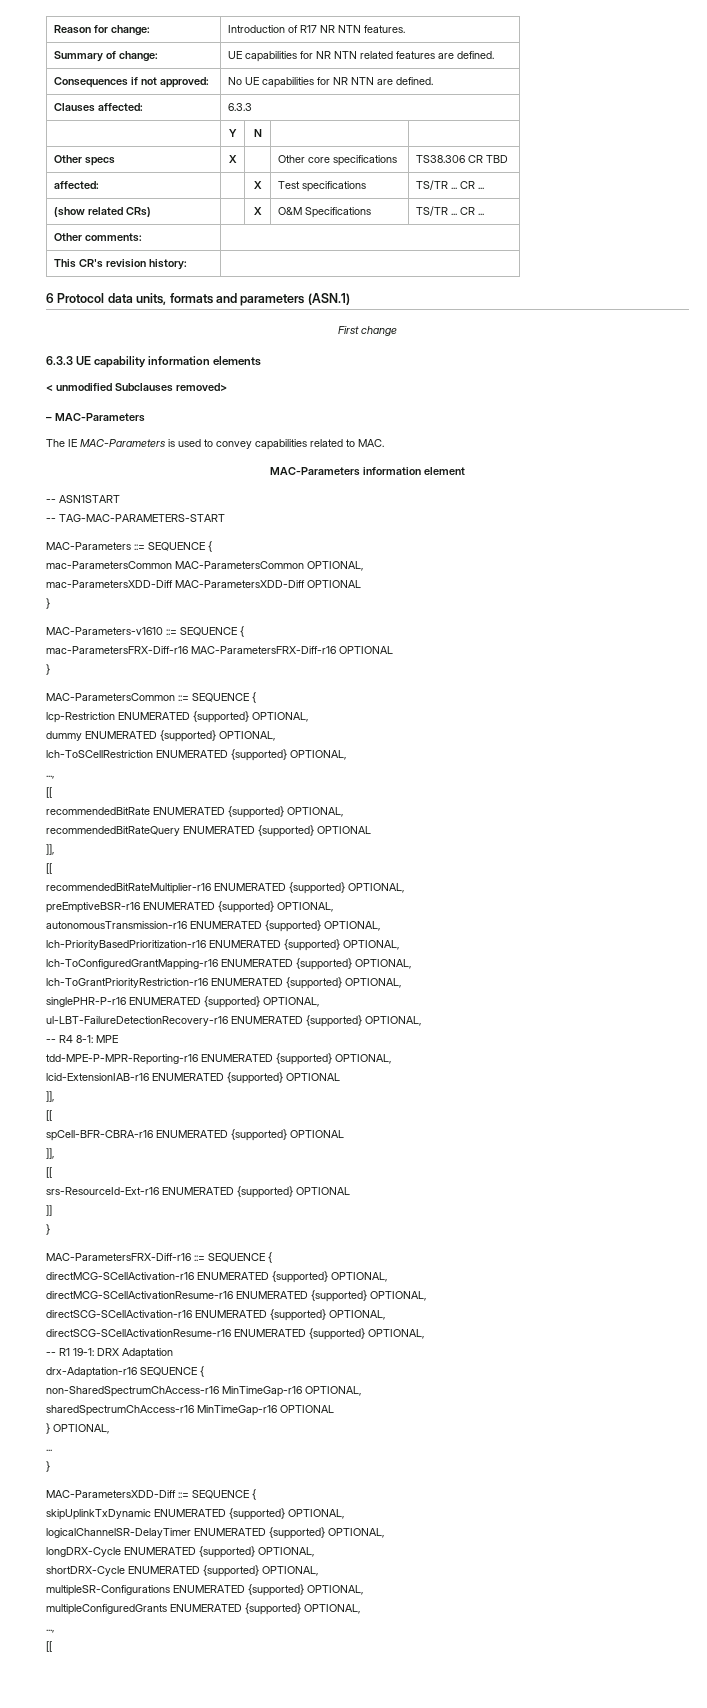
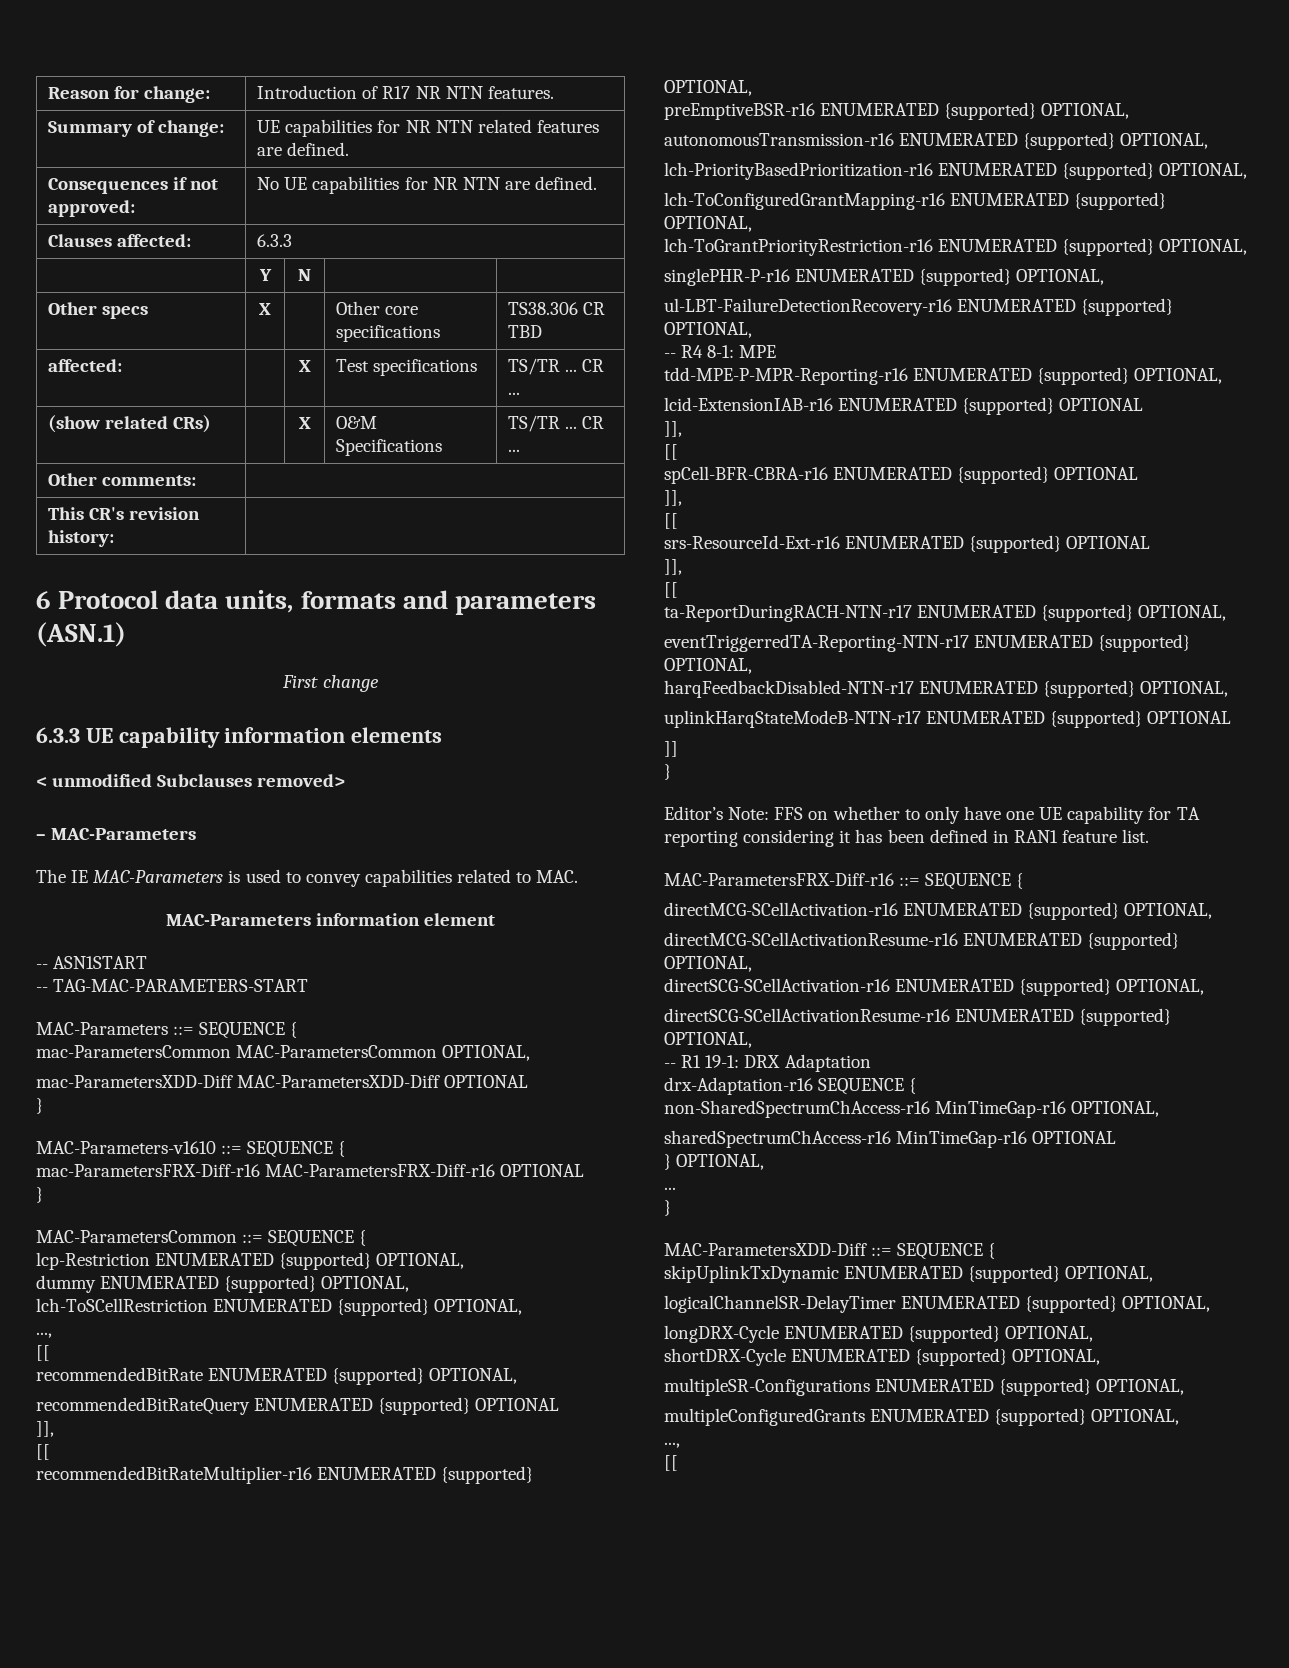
[46,1205,52,1216] [46,1224,50,1235] ]] // } -> [664,559,682,575] [664,582,678,598] [664,604,1227,622] [664,634,1191,652] [664,658,752,674] [664,680,1229,698] [664,710,1232,728] [664,741,678,757] [664,764,671,780] [664,806,1200,824] [664,829,1150,847] ]], // [[ // ta-ReportDuringRACH-NTN-r17 ENUMERATED {supported} OPTIONAL, // eventTriggerredTA-Reporting-NTN-r17 ENUMERATED {supported} OPTIONAL, // harqFeedbackDisabled-NTN-r17 ENUMERATED {supported} OPTIONAL, // uplinkHarqStateModeB-NTN-r17 ENUMERATED {supported} OPTIONAL // ]] // } // Editor’s Note: FFS on whether to only have one UE capability for TA reporting considering it has been defined in RAN1 feature list.

